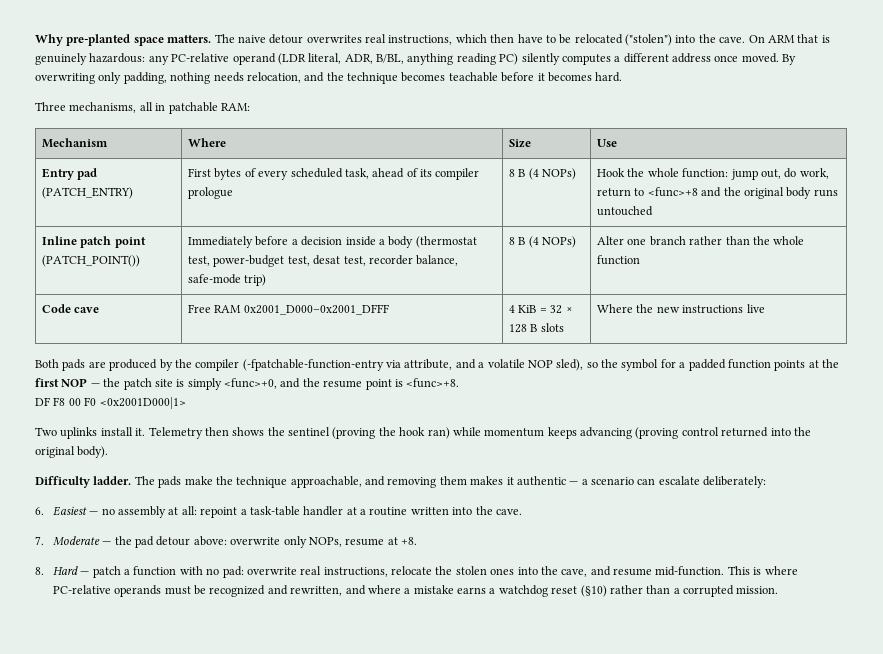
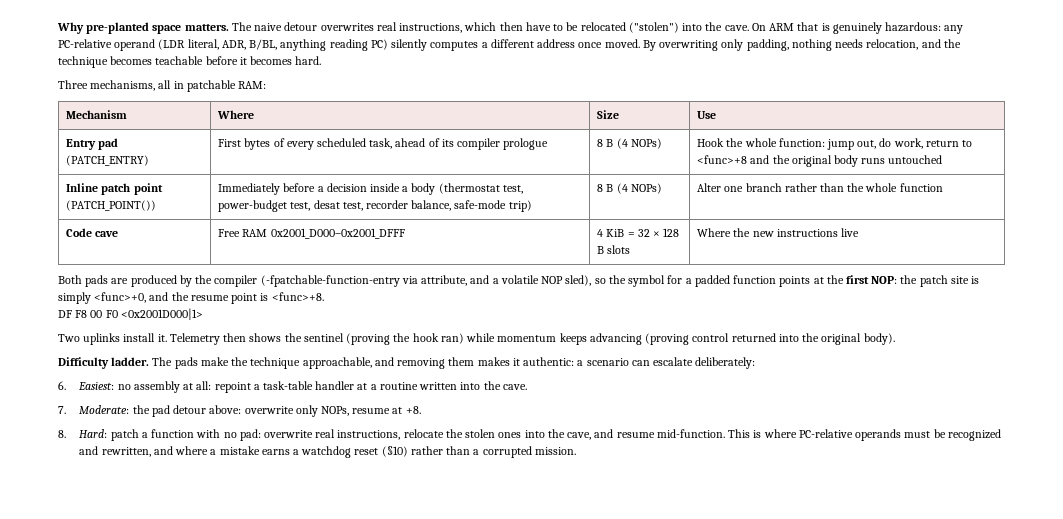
[61,378,100,387] NOP — -> [871,276,898,284] NOP:
[516,476,579,486] authentic — -> [523,357,575,366] authentic:
[52,506,99,516] Easiest — -> [78,382,115,390] Easiest:
[52,536,112,546] Moderate — -> [79,405,130,414] Moderate:
[52,566,90,575] Hard — -> [79,429,108,438] Hard:

